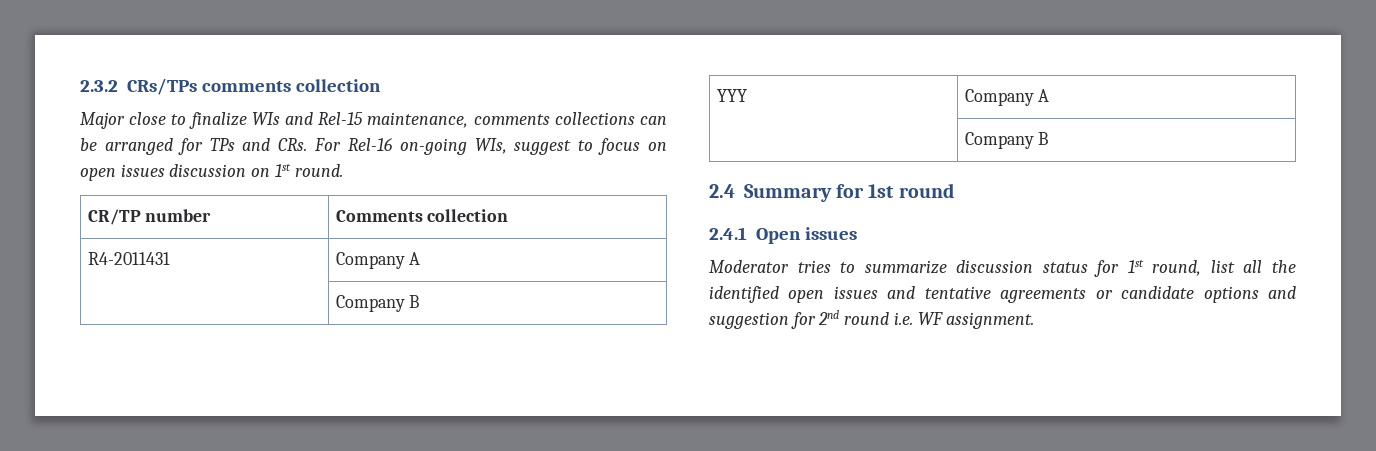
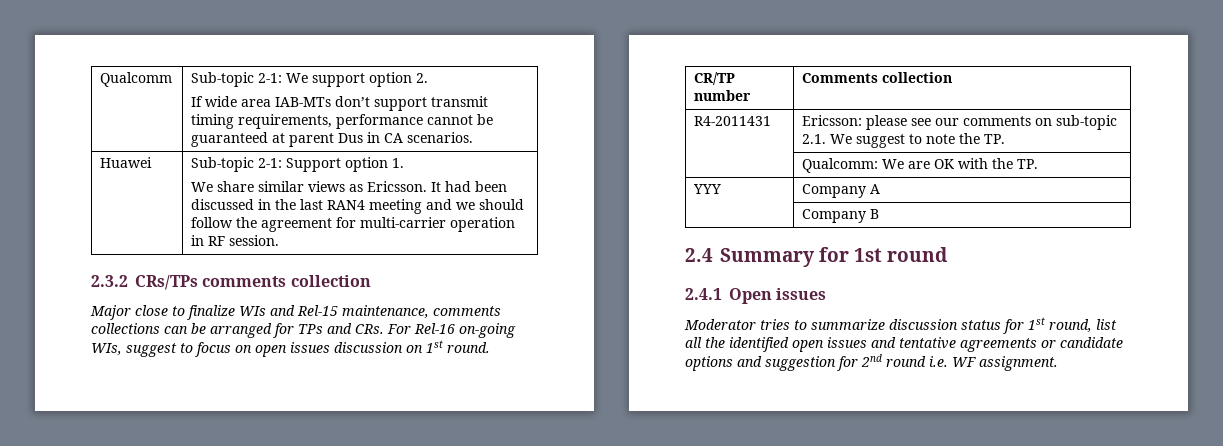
(80, 86) none -> [100,72,173,87] [191,72,429,87] [191,96,489,111] [191,114,494,129] [191,132,474,147] [100,157,153,168] [191,157,405,172] [191,181,508,192] [191,199,525,214] [191,217,516,232] [191,235,280,246] Qualcomm | Sub-topic 2-1: We support option 2. // If wide area IAB-MTs don’t support transmit timing requirements, performance cannot be guaranteed at parent Dus in CA scenarios. // Huawei | Sub-topic 2-1: Support option 1. // We share similar views as Ericsson. It had been discussed in the last RAN4 meeting and we should follow the agreement for multi-carrier operation in RF session. //
[335,252,421,269] [335,295,420,312] Company A // | Company B -> [802,115,1118,130] [802,133,1006,148] [802,158,1039,173] Ericsson: please see our comments on sub-topic 2.1. We suggest to note the TP. // | Qualcomm: We are OK with the TP.

